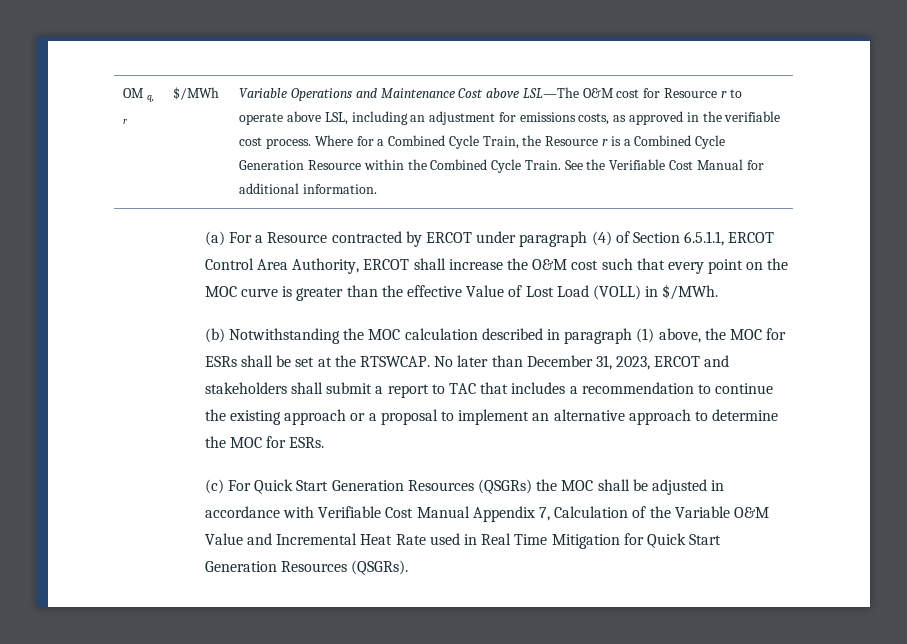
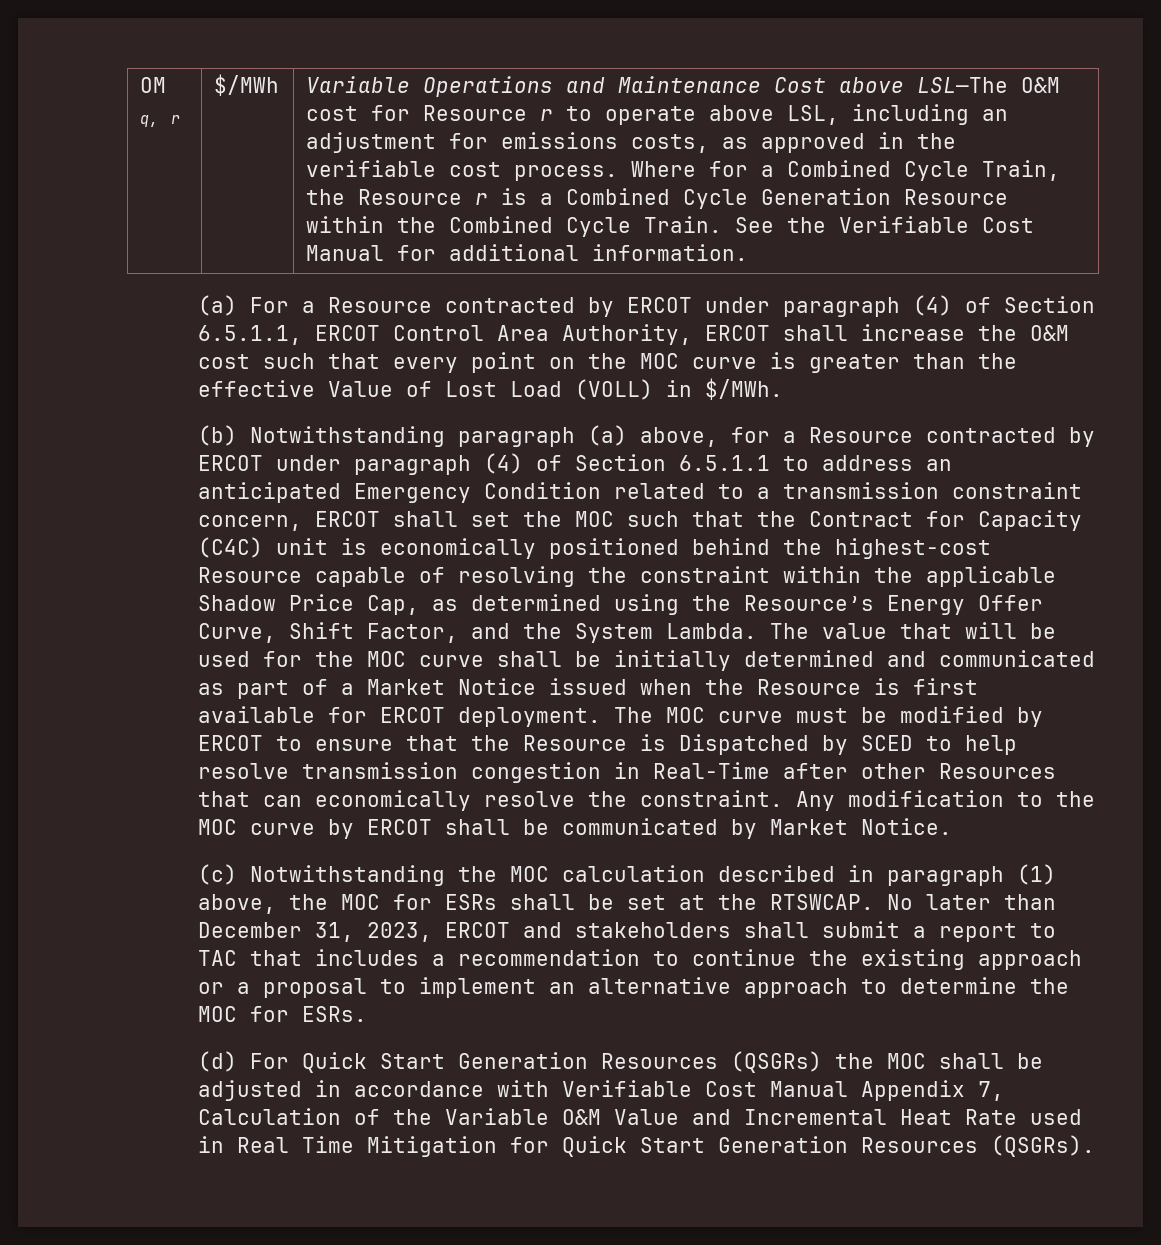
(341, 336) none -> [458,425,1096,447] [198,453,953,475] [198,482,1083,503] [198,510,1083,531] [198,537,992,559] [198,566,1057,587] [198,594,1044,615] [198,622,1057,643] [198,650,1096,671] [198,678,979,699] [198,706,1044,727] [198,734,1018,755] [198,762,1057,783] [198,790,1096,811] [198,818,953,839] [198,864,446,886] paragraph (a) above, for a Resource contracted by ERCOT under paragraph (4) of Section 6.5.1.1 to address an anticipated Emergency Condition related to a transmission constraint concern, ERCOT shall set the MOC such that the Contract for Capacity (C4C) unit is economically positioned behind the highest-cost Resource capable of resolving the constraint within the applicable Shadow Price Cap, as determined using the Resource’s Energy Offer Curve, Shift Factor, and the System Lambda. The value that will be used for the MOC curve shall be initially determined and communicated as part of a Market Notice issued when the Resource is first available for ERCOT deployment. The MOC curve must be modified by ERCOT to ensure that the Resource is Dispatched by SCED to help resolve transmission congestion in Real-Time after other Resources that can economically resolve the constraint. Any modification to the MOC curve by ERCOT shall be communicated by Market Notice. // (c) Notwithstanding
[204,479,224,494] (c) -> [198,1051,238,1072] (d)

